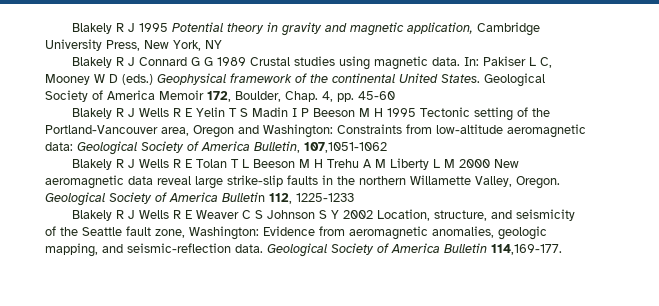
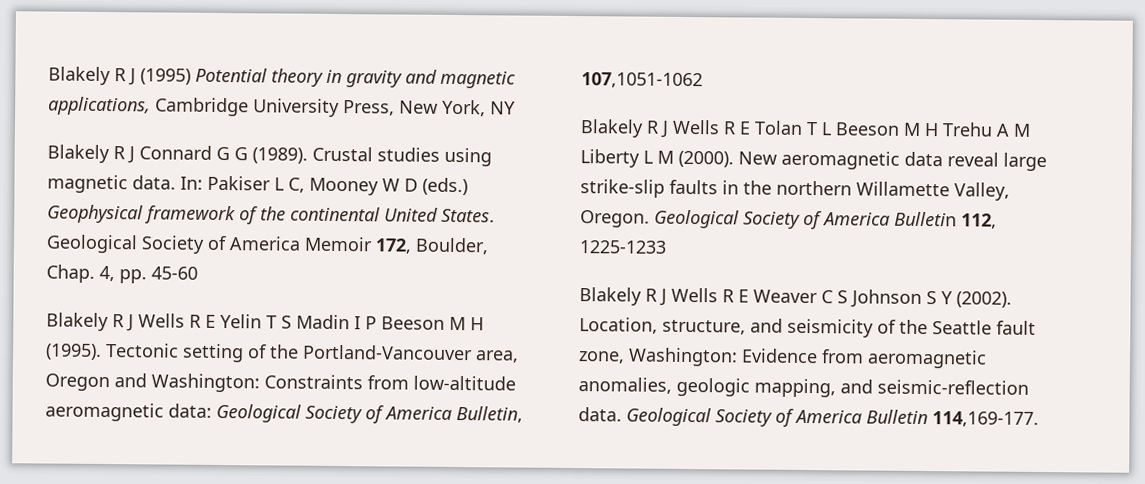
[71,23,168,34] Blakely R J 1995 -> [48,66,191,86] Blakely R J (1995)
[406,22,473,34] application, -> [48,96,151,116] applications,
[216,57,246,66] 1989 -> [252,147,308,164] (1989).
[386,108,416,117] 1995 -> [45,343,102,360] (1995).
[458,159,490,168] 2000 -> [678,150,734,168] (2000).
[342,210,373,219] 2002 -> [956,291,1012,308] (2002).

